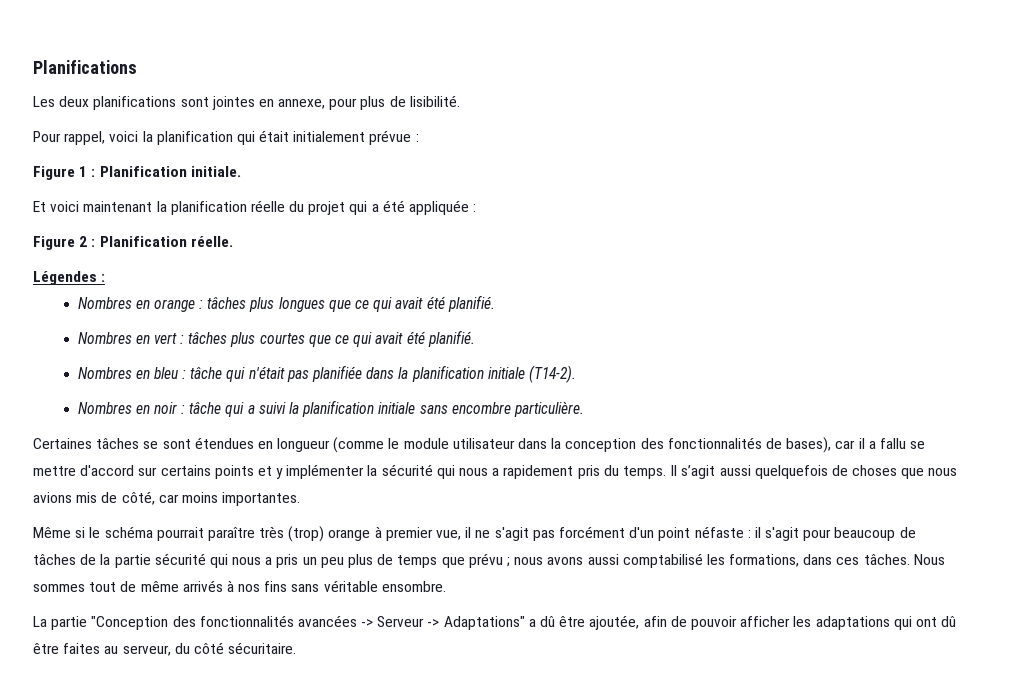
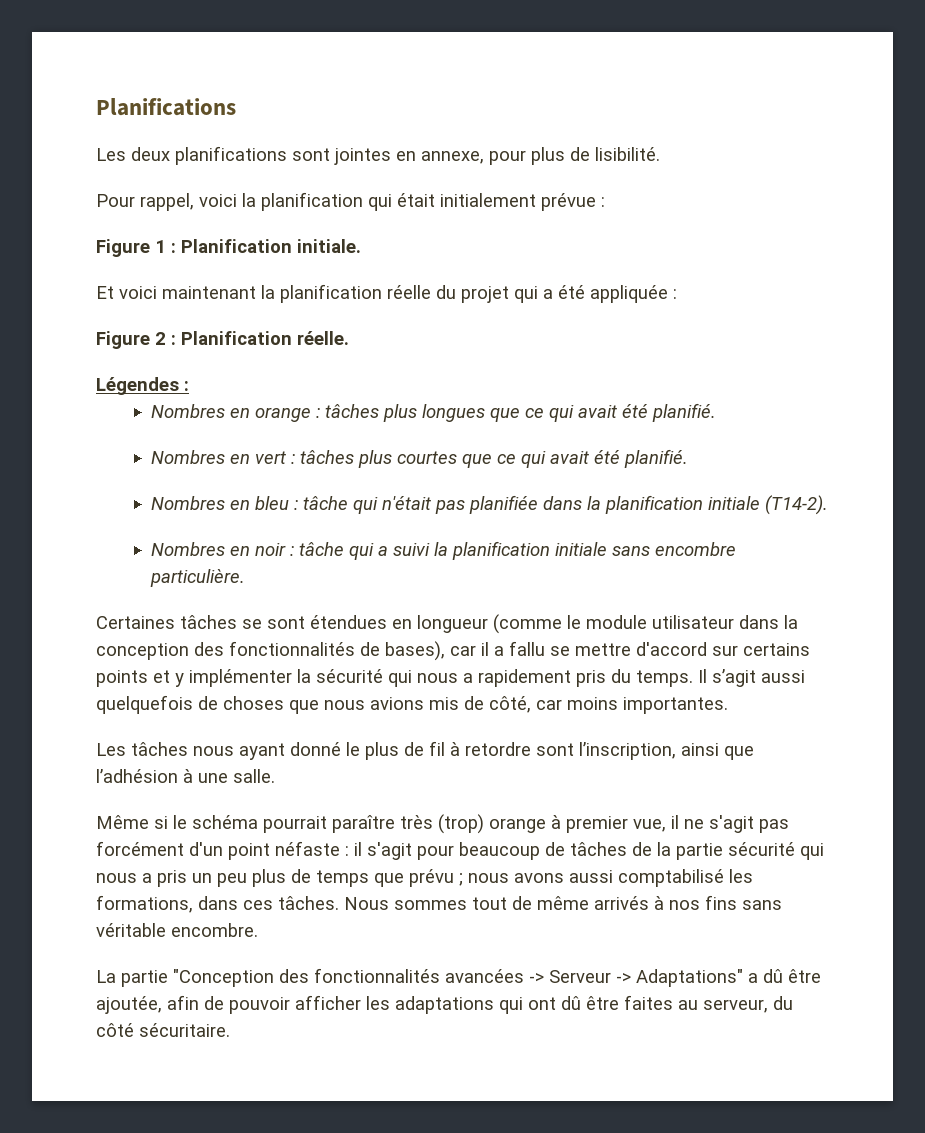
(301, 499) none -> [96,741,754,760] [96,769,275,783] // Les tâches nous ayant donné le plus de fil à retordre sont l’inscription, ainsi que l’adhésion à une salle.
[381,581,446,592] ensombre. -> [171,923,258,937] encombre.

